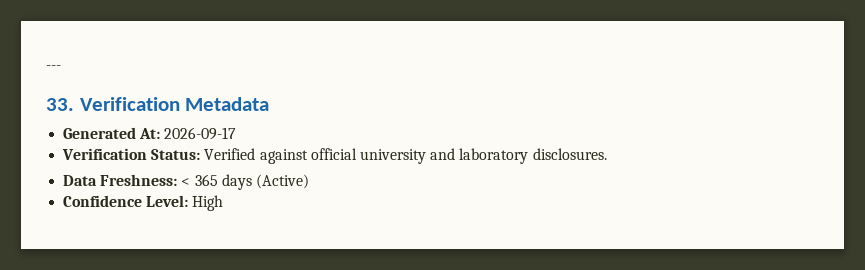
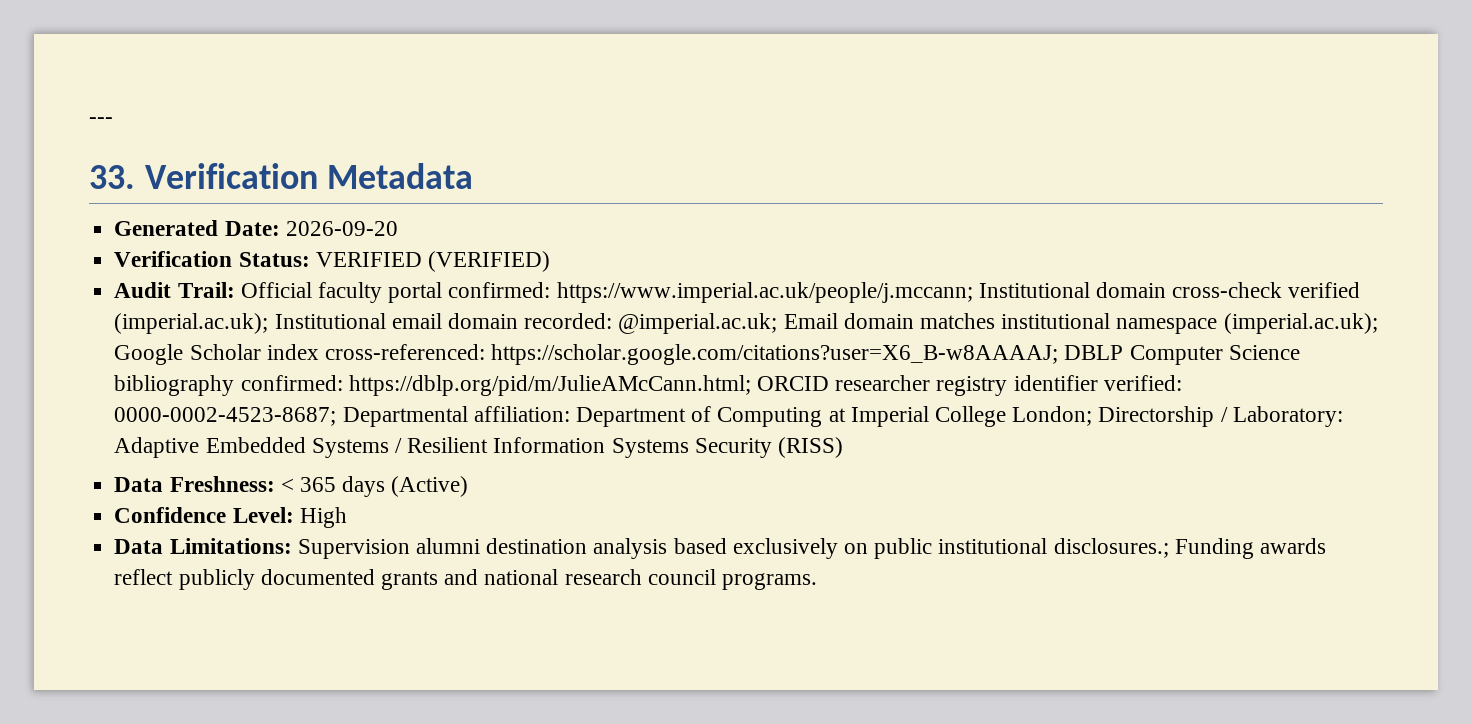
[139,127,237,140] At: 2026-09-17 -> [224,221,398,236] Date: 2026-09-20
[204,148,607,164] Verified against official university and laboratory disclosures. -> [315,251,550,272] [114,282,1361,303] [114,313,1378,334] [114,344,1300,365] [114,375,1182,396] [114,406,1343,427] [114,437,843,458] VERIFIED (VERIFIED) // Audit Trail: Official faculty portal confirmed: https://www.imperial.ac.uk/people/j.mccann; Institutional domain cross-check verified (imperial.ac.uk); Institutional email domain recorded: @imperial.ac.uk; Email domain matches institutional namespace (imperial.ac.uk); Google Scholar index cross-referenced: https://scholar.google.com/citations?user=X6_B-w8AAAAJ; DBLP Computer Science bibliography confirmed: https://dblp.org/pid/m/JulieAMcCann.html; ORCID researcher registry identifier verified: 0000-0002-4523-8687; Departmental affiliation: Department of Computing at Imperial College London; Directorship / Laboratory: Adaptive Embedded Systems / Resilient Information Systems Security (RISS)
(224, 203) none -> [114,538,1327,559] [114,569,817,590] // Data Limitations: Supervision alumni destination analysis based exclusively on public institutional disclosures.; Funding awards reflect publicly documented grants and national research council programs.

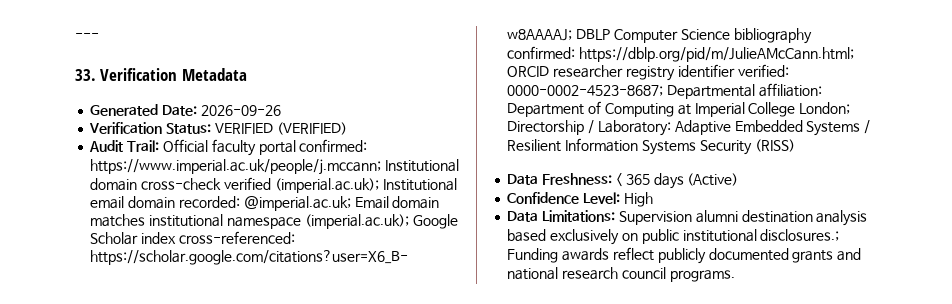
[285,221,398,236] 2026-09-20 -> [200,105,281,116] 2026-09-26

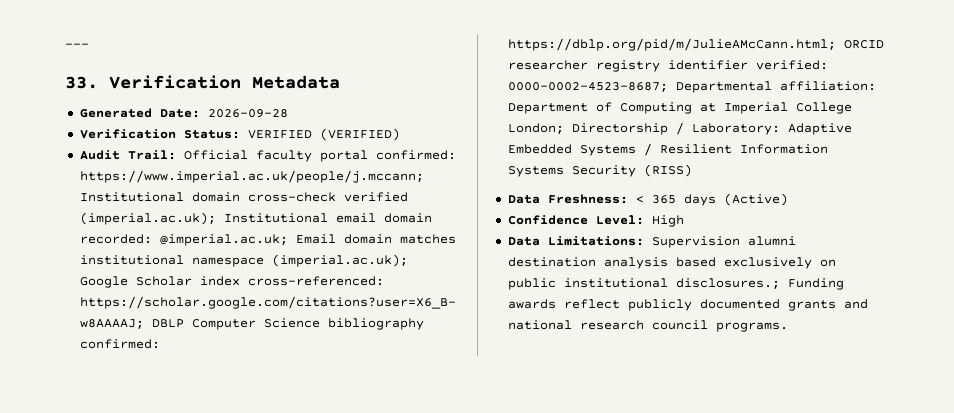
[200,105,281,116] 2026-09-26 -> [207,109,288,118] 2026-09-28

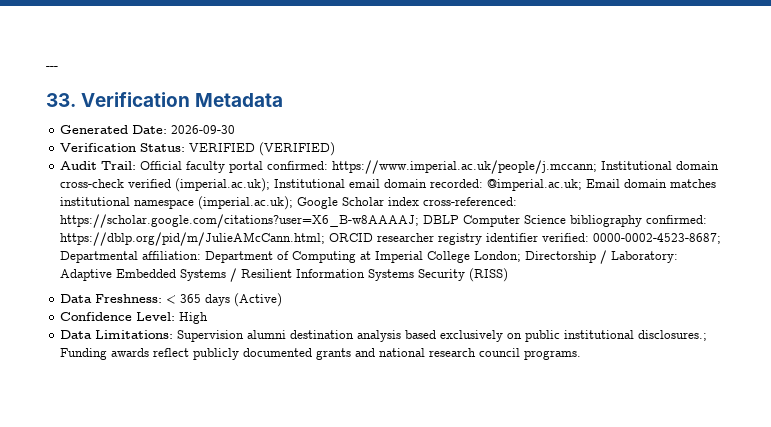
[207,109,288,118] 2026-09-28 -> [171,125,236,134] 2026-09-30

